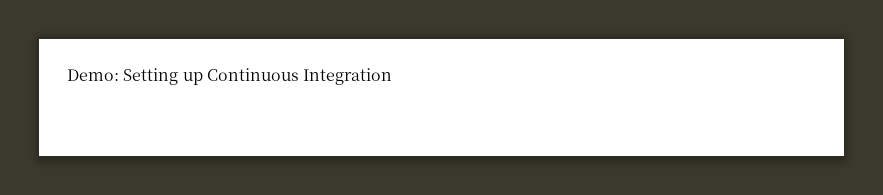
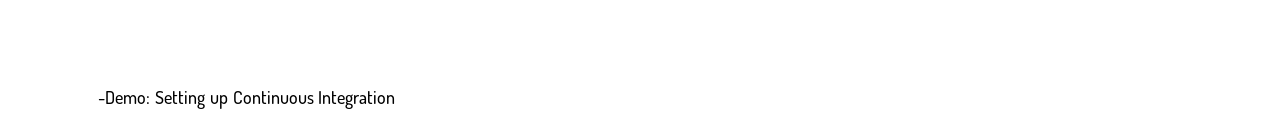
[67,69,119,81] Demo: -> [98,91,150,104] -Demo:

